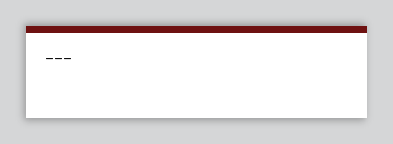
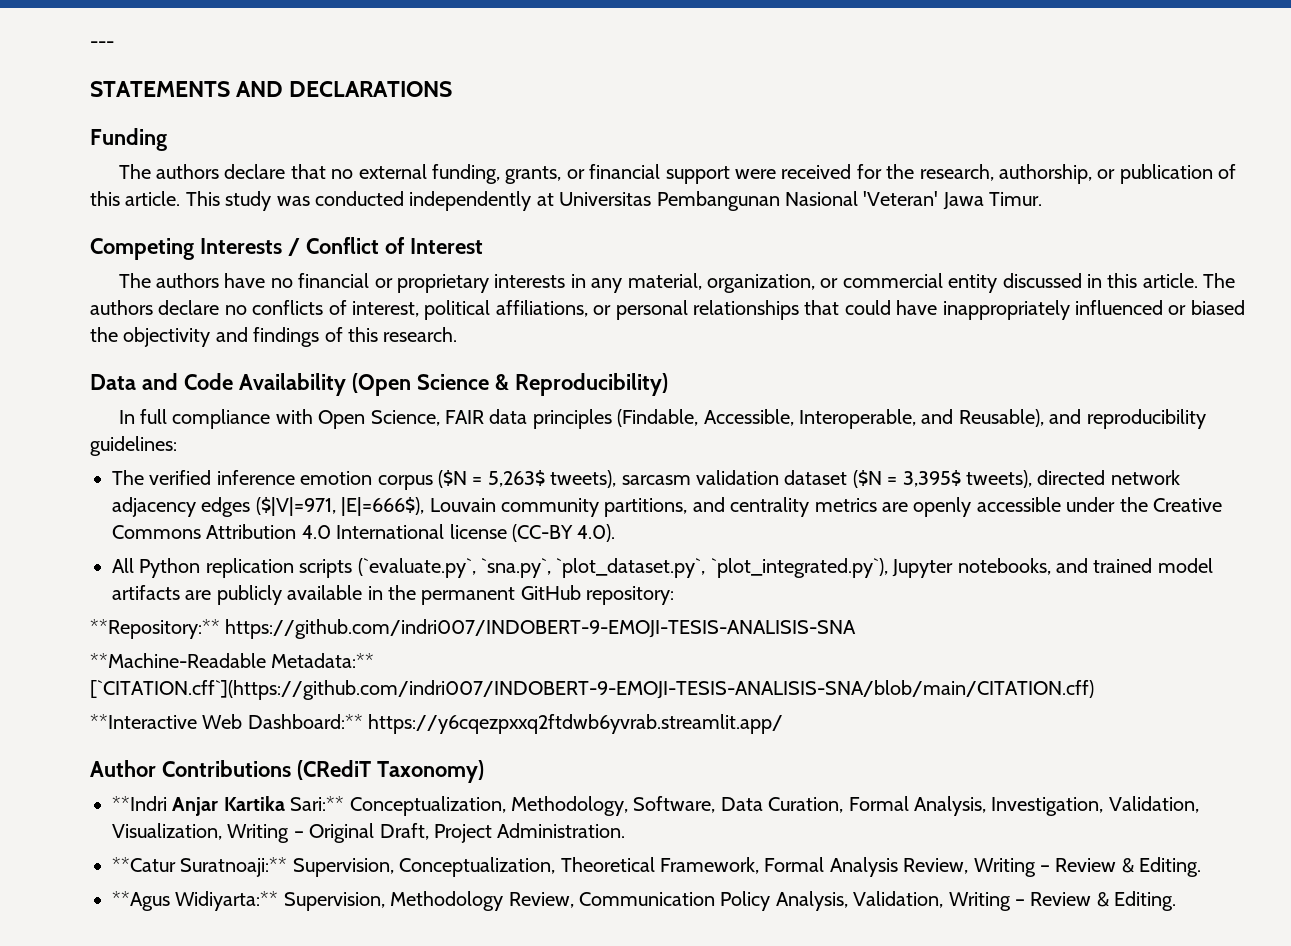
(72, 60) none -> [90,81,453,97] [90,128,167,151] [118,164,1237,184] [90,191,1043,211] [90,237,483,260] [118,273,1236,293] [90,300,1245,320] [90,327,458,347] [90,373,668,396] [118,409,1206,429] [90,436,177,456] [112,470,1180,490] [112,497,1222,517] [112,524,616,542] [112,558,1213,578] [112,585,675,605] [90,619,857,639] [90,653,375,668] [90,680,1094,700] [90,714,784,734] [90,760,484,783] [112,796,1199,816] [112,823,626,843] [112,857,1202,877] [112,891,1177,911] // STATEMENTS AND DECLARATIONS // Funding // The authors declare that no external funding, grants, or financial support were received for the research, authorship, or publication of this article. This study was conducted independently at Universitas Pembangunan Nasional 'Veteran' Jawa Timur. // Competing Interests / Conflict of Interest // The authors have no financial or proprietary interests in any material, organization, or commercial entity discussed in this article. The authors declare no conflicts of interest, political affiliations, or personal relationships that could have inappropriately influenced or biased the objectivity and findings of this research. // Data and Code Availability (Open Science & Reproducibility) // In full compliance with Open Science, FAIR data principles (Findable, Accessible, Interoperable, and Reusable), and reproducibility guidelines: // The verified inference emotion corpus ($N = 5,263$ tweets), sarcasm validation dataset ($N = 3,395$ tweets), directed network adjacency edges ($|V|=971, |E|=666$), Louvain community partitions, and centrality metrics are openly accessible under the Creative Commons Attribution 4.0 International license (CC-BY 4.0). // All Python replication scripts (`evaluate.py`, `sna.py`, `plot_dataset.py`, `plot_integrated.py`), Jupyter notebooks, and trained model artifacts are publicly available in the permanent GitHub repository: // **Repository:** https://github.com/indri007/INDOBERT-9-EMOJI-TESIS-ANALISIS-SNA // **Machine-Readable Metadata:** [`CITATION.cff`](https://github.com/indri007/INDOBERT-9-EMOJI-TESIS-ANALISIS-SNA/blob/main/CITATION.cff) // **Interactive Web Dashboard:** https://y6cqezpxxq2ftdwb6yvrab.streamlit.app/ // Author Contributions (CRediT Taxonomy) // **Indri Anjar Kartika Sari:** Conceptualization, Methodology, Software, Data Curation, Formal Analysis, Investigation, Validation, Visualization, Writing – Original Draft, Project Administration. // **Catur Suratnoaji:** Supervision, Conceptualization, Theoretical Framework, Formal Analysis Review, Writing – Review & Editing. // **Agus Widiyarta:** Supervision, Methodology Review, Communication Policy Analysis, Validation, Writing – Review & Editing.

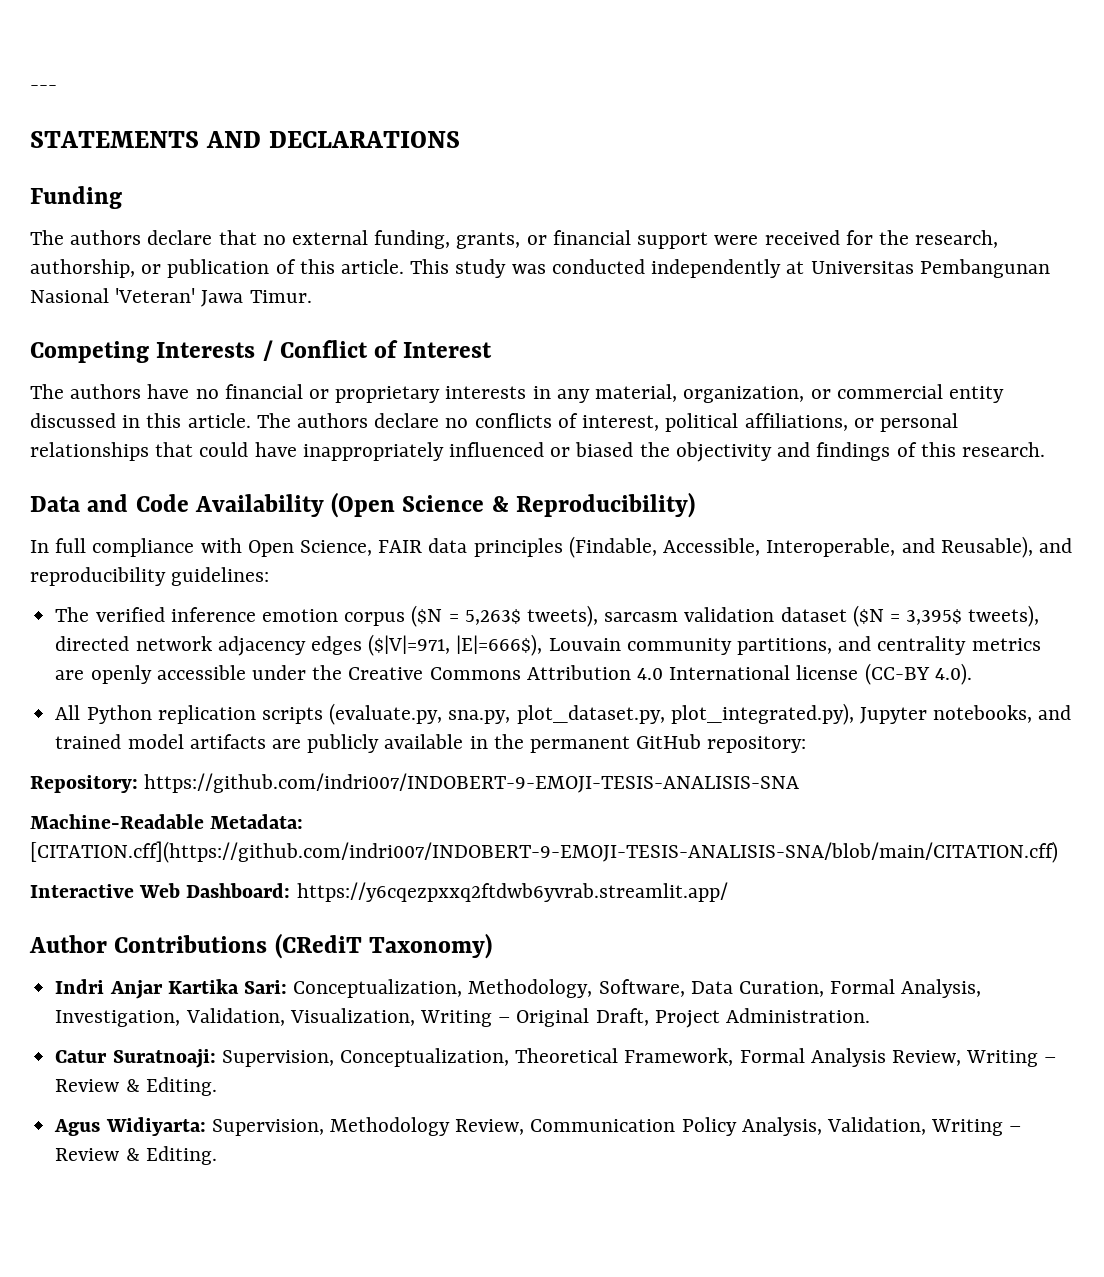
[357,558,888,578] (`evaluate.py`, `sna.py`, `plot_dataset.py`, `plot_integrated.py`), -> [329,703,854,725] (evaluate.py, sna.py, plot_dataset.py, plot_integrated.py),
[90,619,220,639] **Repository:** -> [30,775,138,793] Repository:
[90,653,375,668] [90,680,1094,700] [90,714,363,729] **Machine-Readable Metadata:** [`CITATION.cff`](https://github.com/indri007/INDOBERT-9-EMOJI-TESIS-ANALISIS-SNA/blob/main/CITATION.cff) // **Interactive Web Dashboard:** -> [30,814,304,829] [30,841,1058,863] [30,883,291,898] Machine-Readable Metadata: [CITATION.cff](https://github.com/indri007/INDOBERT-9-EMOJI-TESIS-ANALISIS-SNA/blob/main/CITATION.cff) // Interactive Web Dashboard:
[112,796,167,811] **Indri -> [55,979,105,994] Indri
[290,796,345,811] Sari:** -> [243,980,287,994] Sari:
[112,857,288,877] **Catur Suratnoaji:** -> [55,1049,216,1068] Catur Suratnoaji:
[112,891,279,911] **Agus Widiyarta:** -> [54,1117,206,1136] Agus Widiyarta:

